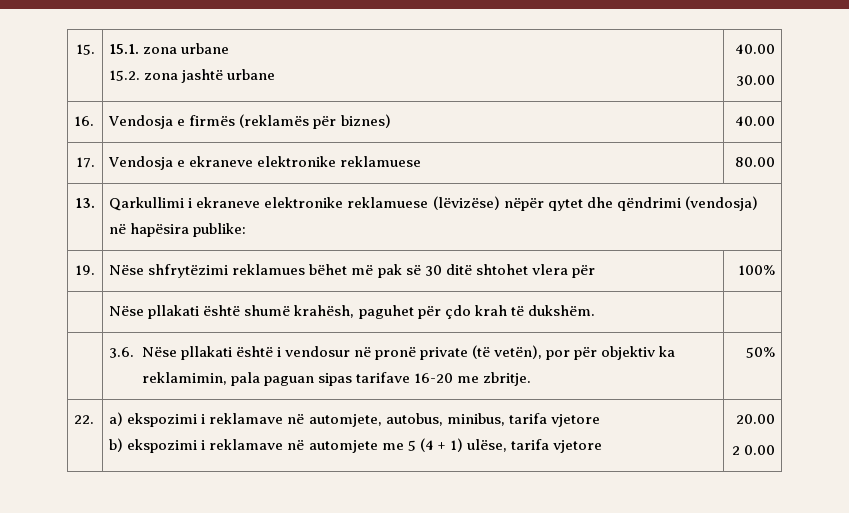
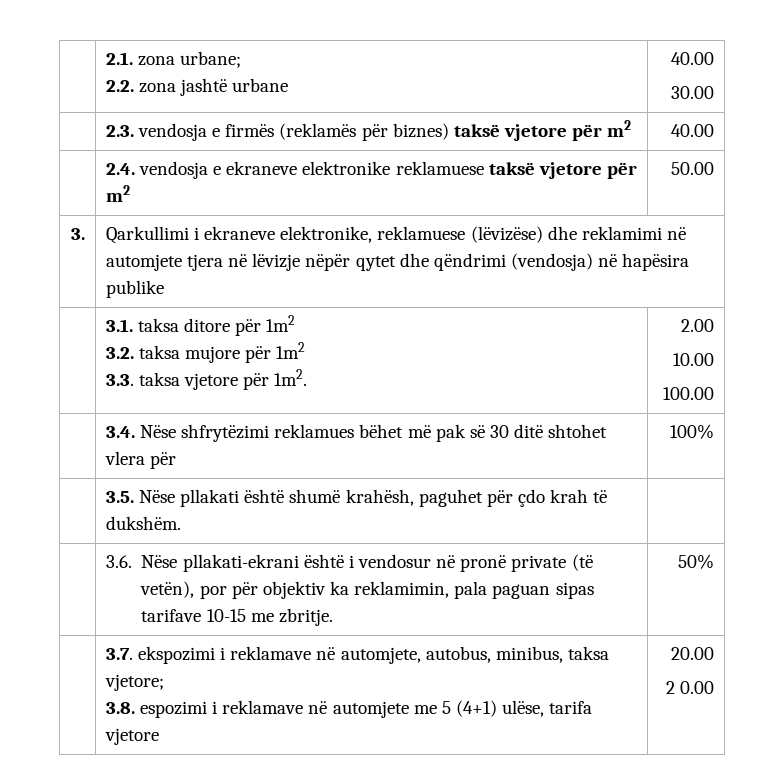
[75,44,95,55] [109,43,230,54] [109,70,141,81] 15. | 15.1. zona urbane // 15.2. -> [105,51,242,68] [105,80,134,92] | 2.1. zona urbane; // 2.2.
[74,116,95,126] [108,115,174,129] 16. | Vendosja -> [105,123,208,141] | 2.3. vendosja
[734,116,775,126] [75,157,95,168] [108,156,174,170] | 40.00 // 17. | Vendosja -> [453,120,632,141] [671,124,715,137] [105,161,209,179] taksë vjetore për m2 | 40.00 // | 2.4. vendosja
[734,157,775,167] [75,198,95,208] | 80.00 // 13. -> [488,162,638,179] [105,185,130,202] [671,162,715,175] [70,228,85,240] taksë vjetore për m2 | 50.00 // 3.
[264,197,344,208] elektronike -> [280,226,373,243] elektronike,
(500, 203) none -> [547,226,687,240] [105,253,301,271] dhe reklamimi në automjete tjera në lëvizje
[193,223,247,237] [75,265,95,275] publike: // 19. | -> [105,280,164,298] [105,315,296,336] [105,342,306,363] [105,369,308,390] [681,319,715,332] [673,353,715,366] [663,387,715,400] [105,426,135,438] publike // | 3.1. taksa ditore për 1m2 // 3.2. taksa mujore për 1m2 // 3.3. taksa vjetore për 1m2. | 2.00 // 10.00 // 100.00 // | 3.4.
(775, 270) none -> [105,491,134,503] 3.5.
[180,346,232,360] pllakati -> [182,554,299,572] pllakati-ekrani
[414,373,454,383] 16-20 -> [206,609,246,622] 10-15
[74,415,95,424] [109,412,124,426] 22. | a) -> [105,648,133,660] | 3.7.
[508,413,600,427] [109,438,198,453] tarifa vjetore // b) ekspozimi -> [568,646,610,660] [104,674,164,691] [105,701,208,718] taksa vjetore; // 3.8. espozimi
[419,438,463,452] (4 + 1) -> [456,700,498,717] (4+1)

